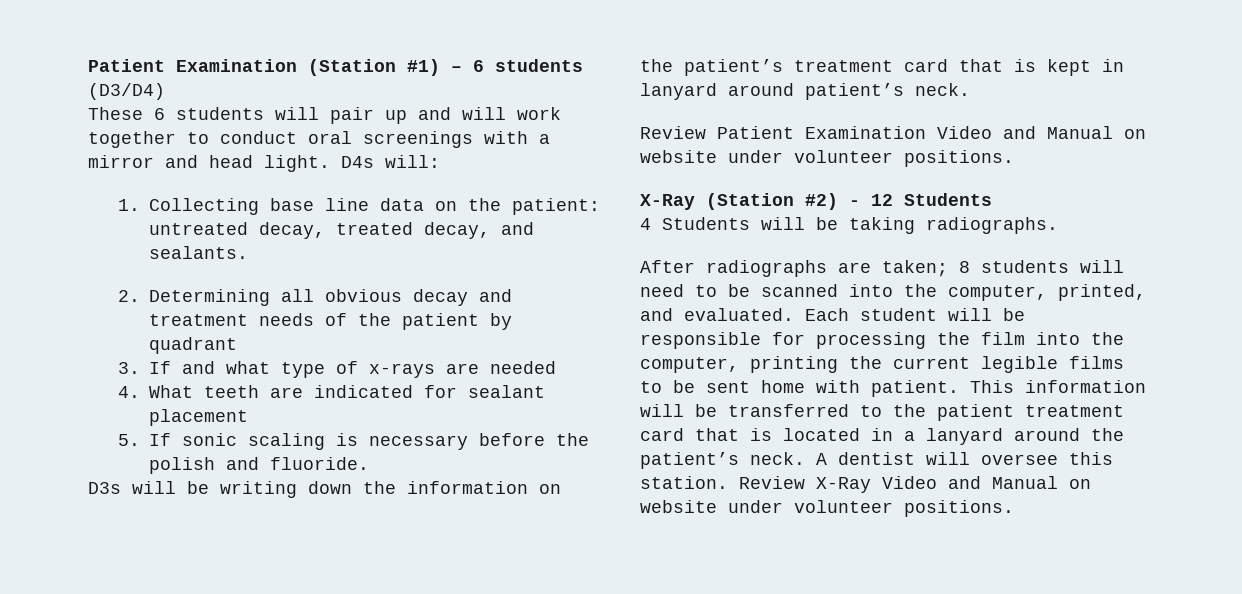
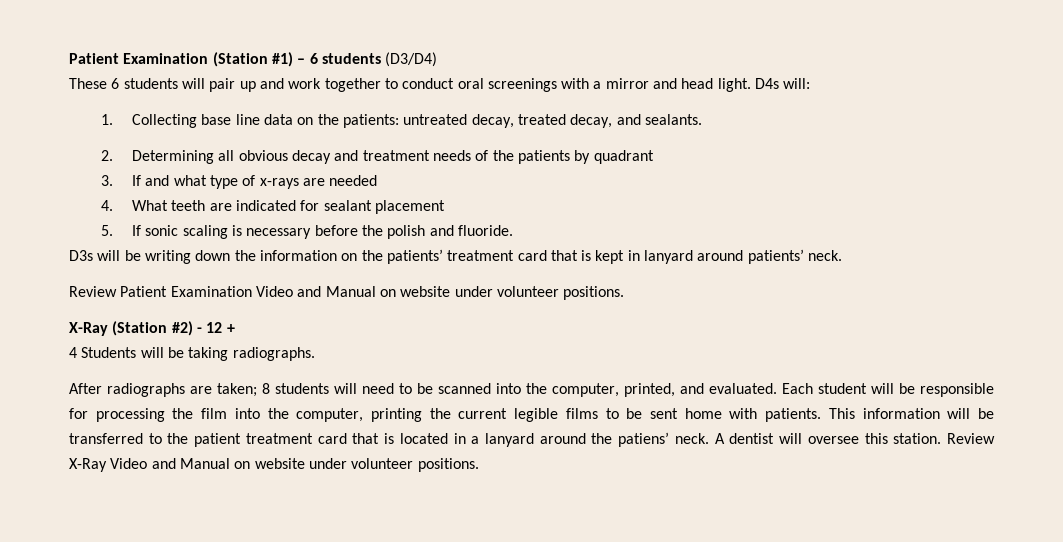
[462,107,506,120] will -> (284, 83) none
[511,198,600,215] patient: -> [342,114,399,128] patients:
[401,313,479,330] patient -> [517,150,570,164] patients
[684,59,783,76] patient’s -> [386,249,443,264] patients’
[805,83,904,100] patient’s -> [747,249,804,264] patients’
[904,193,992,206] Students -> [226,324,235,333] +
[871,380,959,397] patient. -> [765,408,822,422] patients.
[640,452,739,469] patient’s -> [618,432,670,447] patiens’

